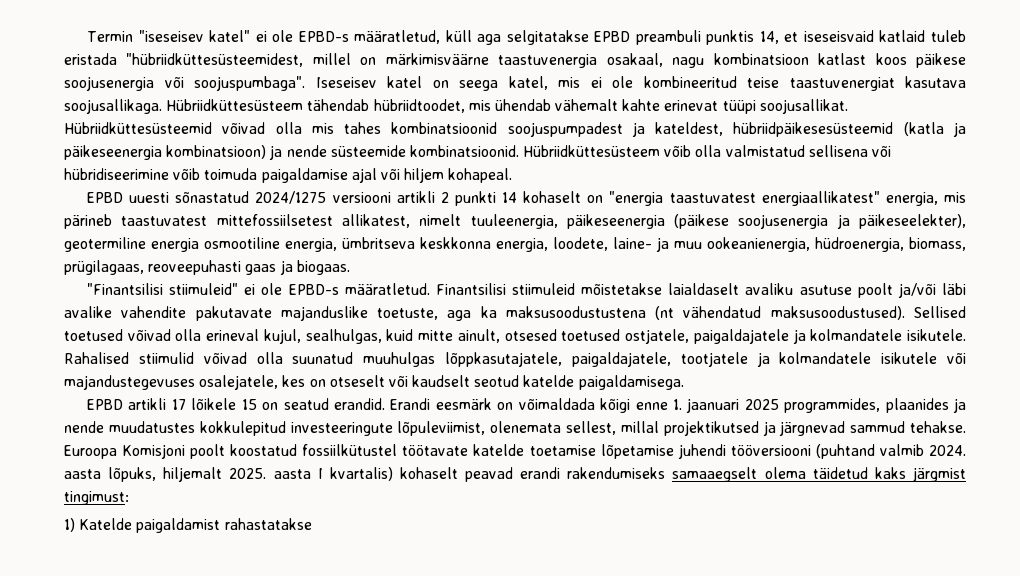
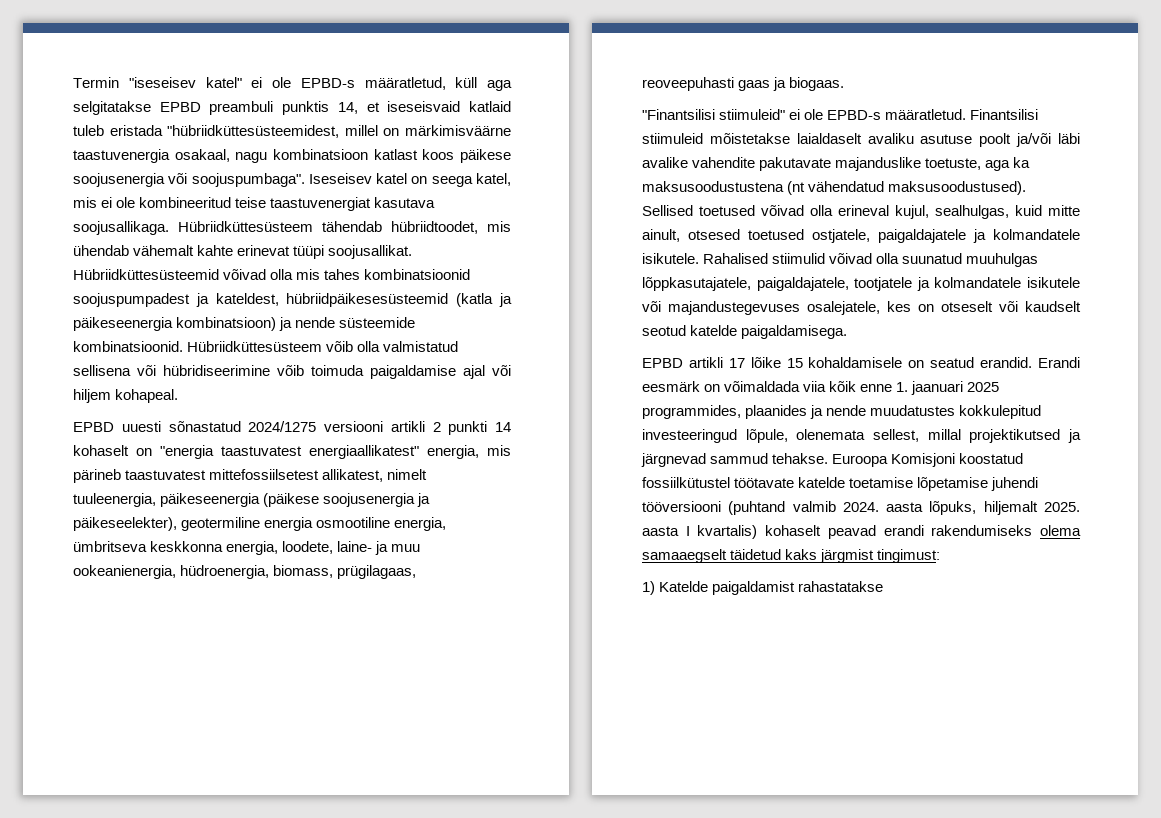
[191,398,257,410] lõikele 15 -> [750,357,903,368] lõike 15 kohaldamisele
[600,398,631,413] kõigi -> [803,381,857,392] viia kõik
[290,421,486,436] investeeringute lõpuleviimist, -> [642,429,788,443] investeeringud lõpule,
[190,444,226,459] poolt -> (956, 460) none
[672,467,806,482] samaaegselt olema -> [1040,525,1081,536] [642,549,727,563] olema samaaegselt

